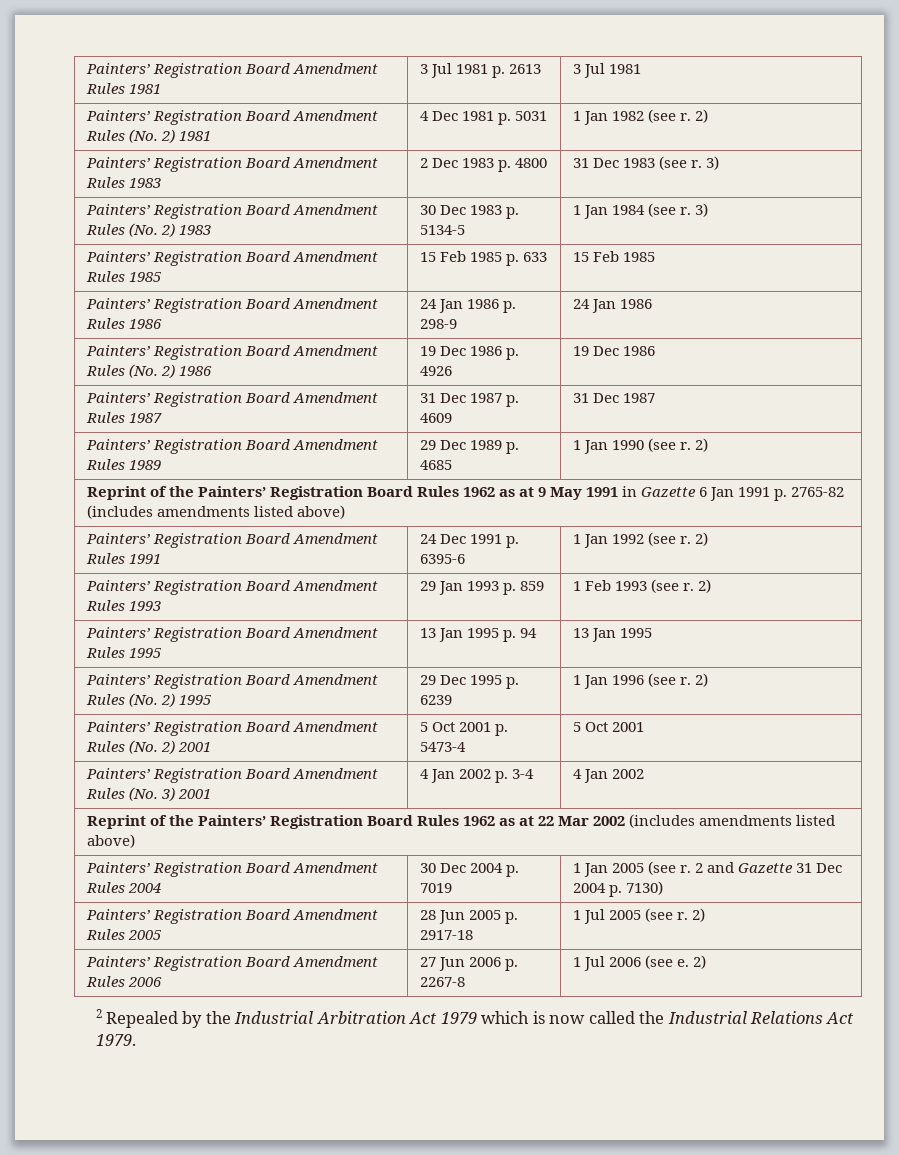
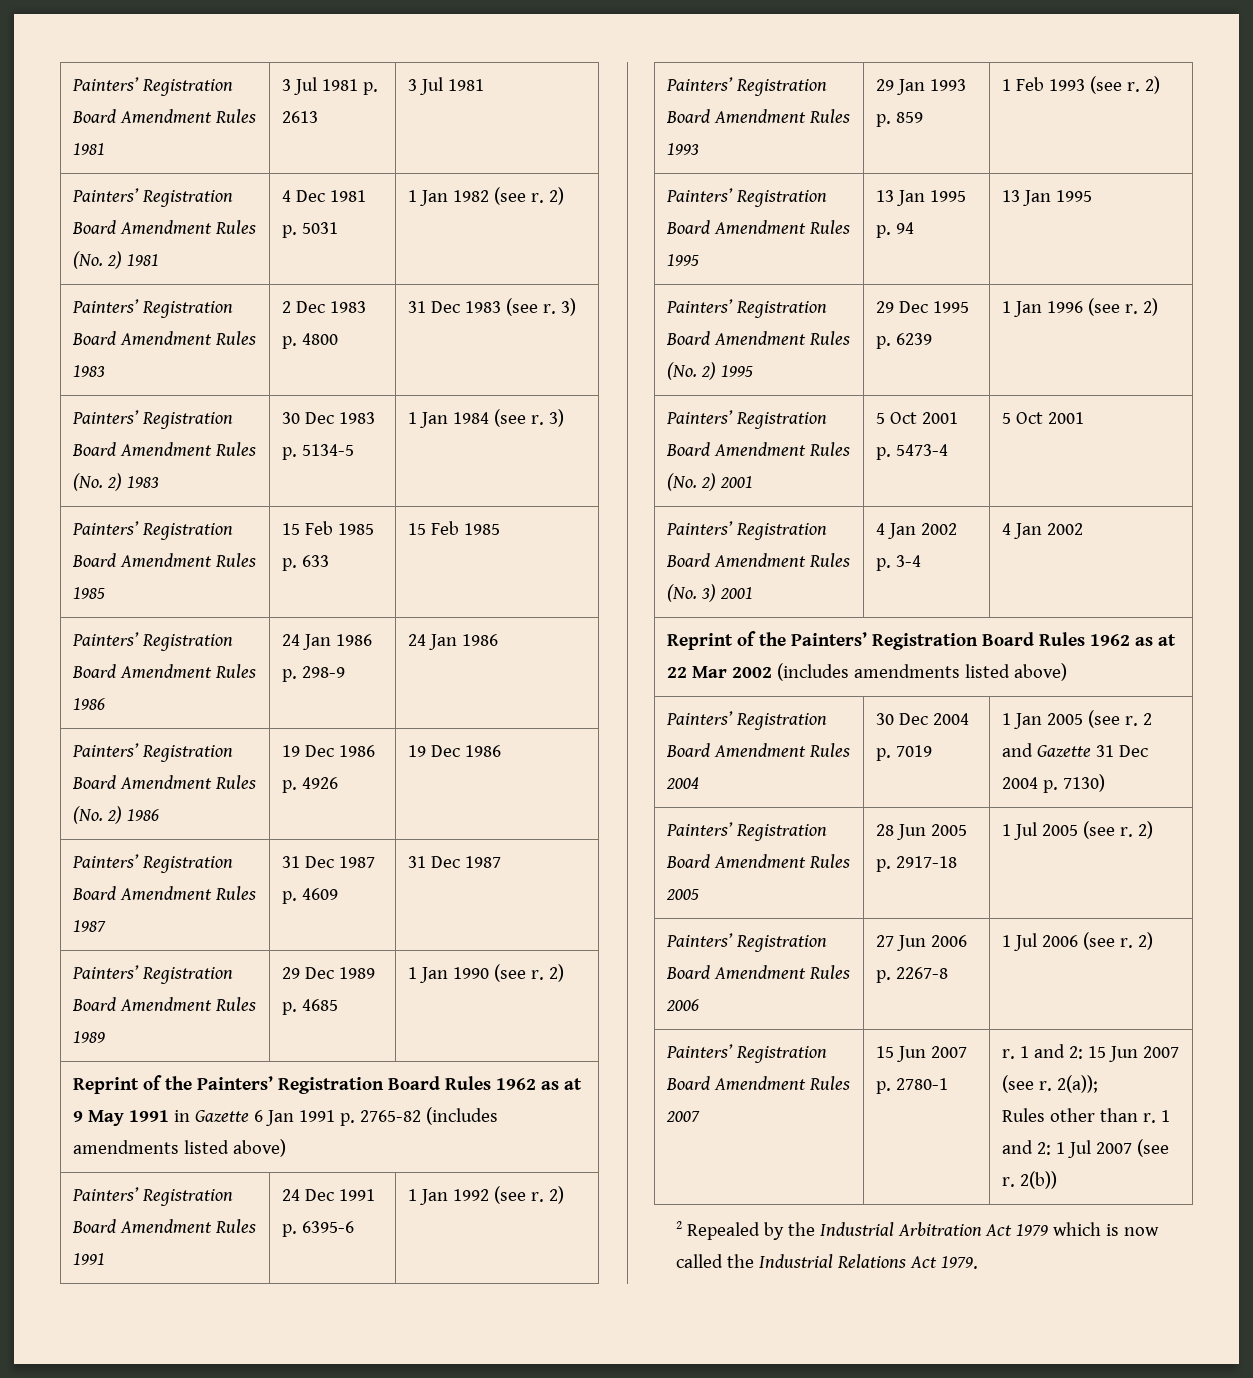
[676,955,706,969] e. 2) -> [1120,932,1154,950] [666,1044,828,1063] [666,1076,851,1090] [666,1111,701,1122] [876,1046,968,1062] [876,1078,949,1094] [1002,1044,1180,1062] [1002,1075,1099,1093] [1002,1108,1171,1123] [1002,1139,1170,1158] [1002,1171,1058,1189] r. 2) // Painters’ Registration Board Amendment Rules 2007 | 15 Jun 2007 p. 2780-1 | r. 1 and 2: 15 Jun 2007 (see r. 2(a)); // Rules other than r. 1 and 2: 1 Jul 2007 (see r. 2(b))

